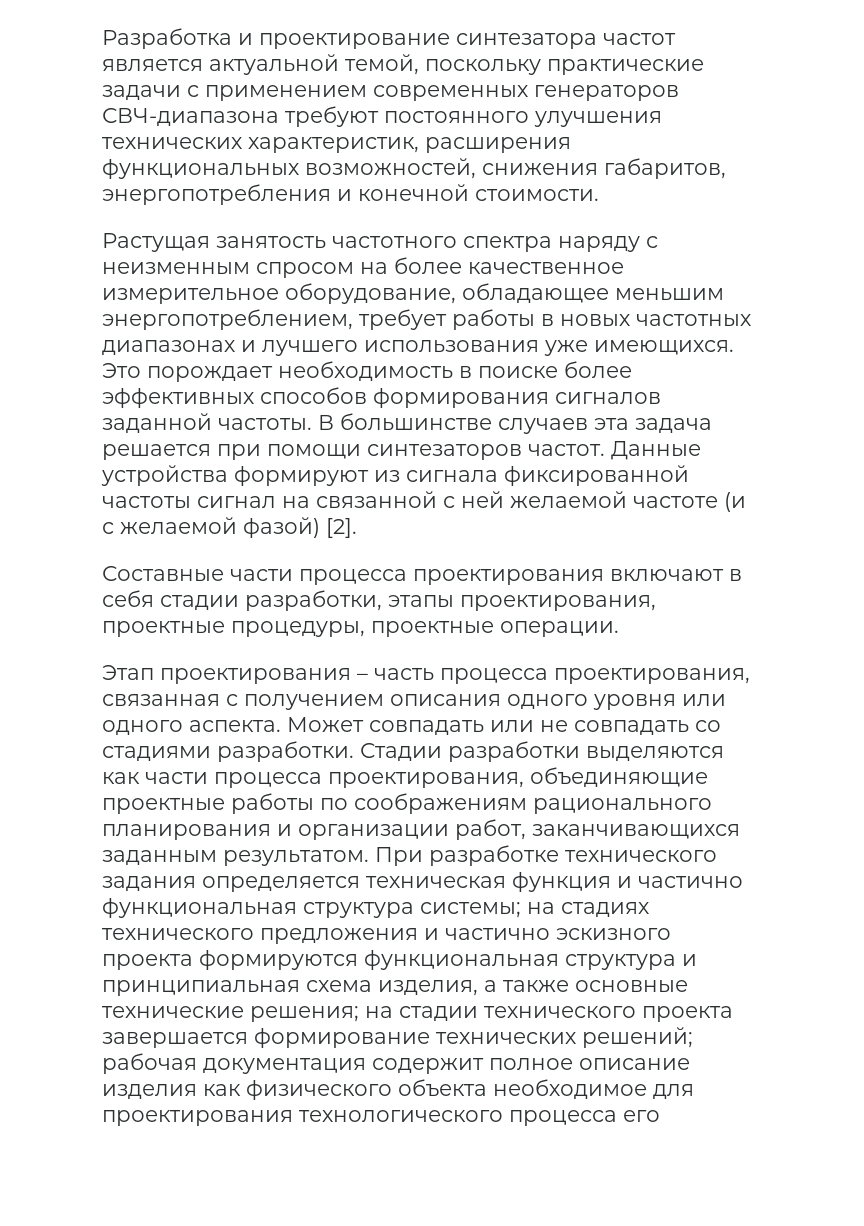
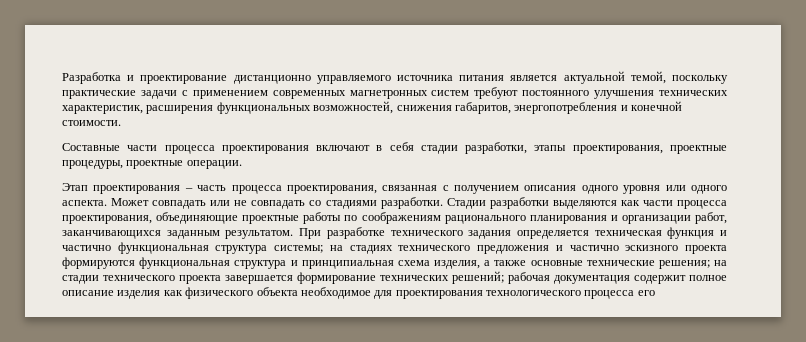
[456,33,676,49] синтезатора частот -> [233,75,505,84] дистанционно управляемого источника питания
[534,85,679,101] [102,108,279,126] генераторов СВЧ-диапазона -> [349,90,470,99] магнетронных систем
[102,233,658,252] [102,257,624,278] [102,283,724,304] [102,309,751,330] [102,340,734,356] [102,361,632,382] [102,387,661,408] [102,413,712,434] [102,441,701,460] [101,465,689,486] [102,491,746,512] [102,517,357,538] // Растущая занятость частотного спектра наряду с неизменным спросом на более качественное измерительное оборудование, обладающее меньшим энергопотреблением, требует работы в новых частотных диапазонах и лучшего использования уже имеющихся. Это порождает необходимость в поиске более эффективных способов формирования сигналов заданной частоты. В большинстве случаев эта задача решается при помощи синтезаторов частот. Данные устройства формируют из сигнала фиксированной частоты сигнал на связанной с ней желаемой частоте (и с желаемой фазой) [2]. -> (121, 123) none

